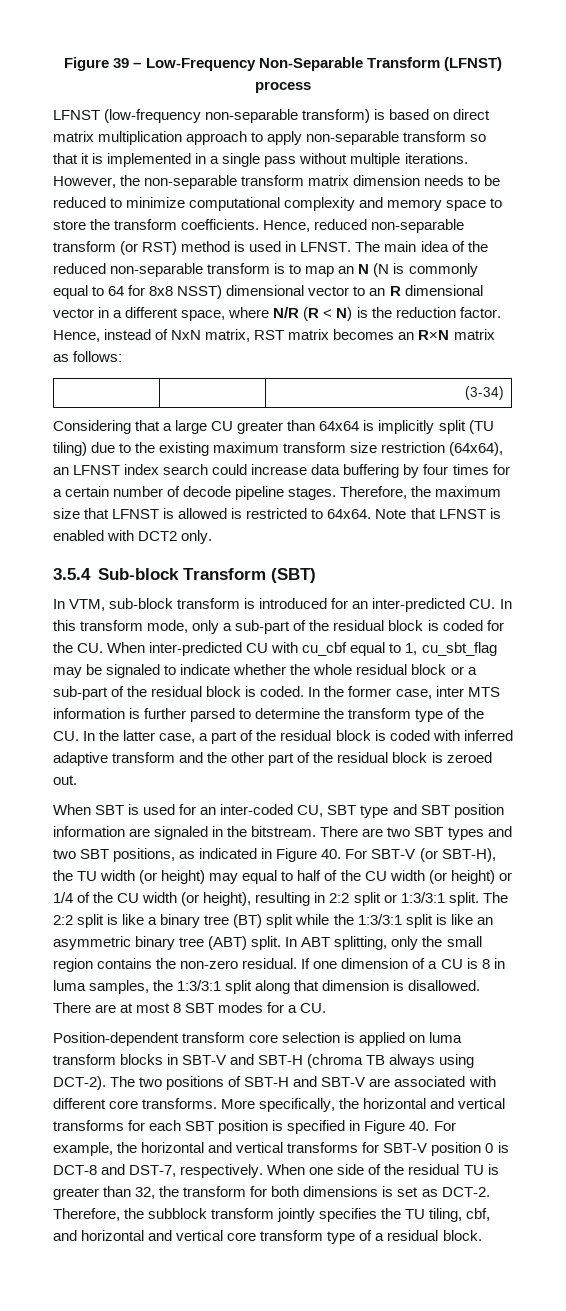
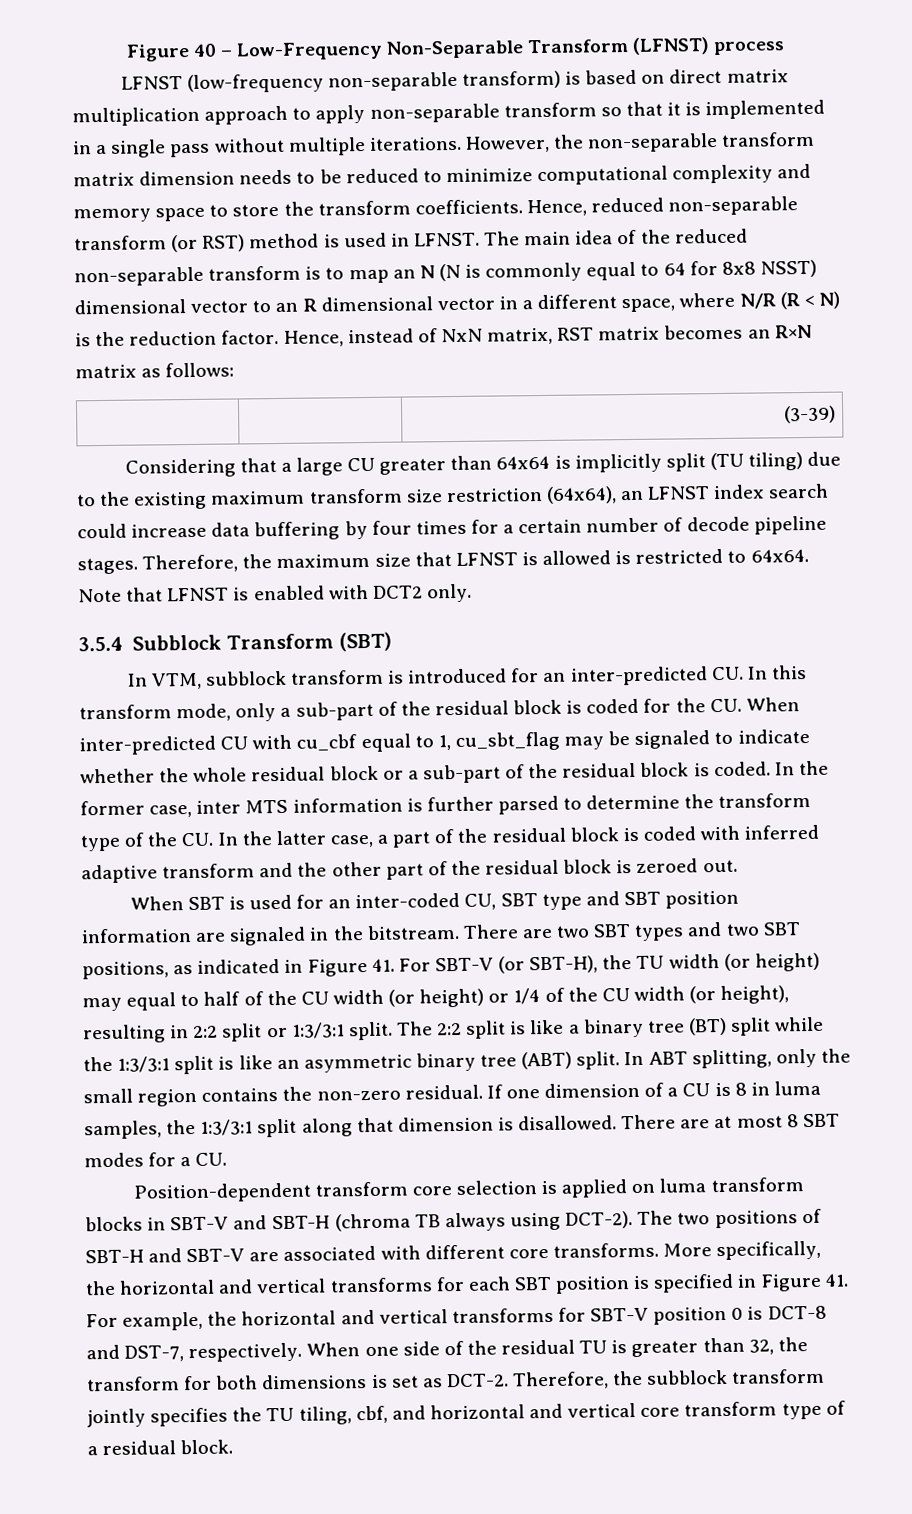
[64,57,130,71] Figure 39 -> [125,43,217,62] Figure 40
[464,386,504,400] (3-34) -> [784,405,837,424] (3-39)
[97,568,179,580] Sub-block -> [131,634,222,651] Subblock
[109,598,174,609] sub-block -> [205,670,287,686] subblock
[321,849,342,859] 40. -> [371,958,395,972] 41.
[409,1121,430,1131] 40. -> [824,1273,849,1287] 41.

